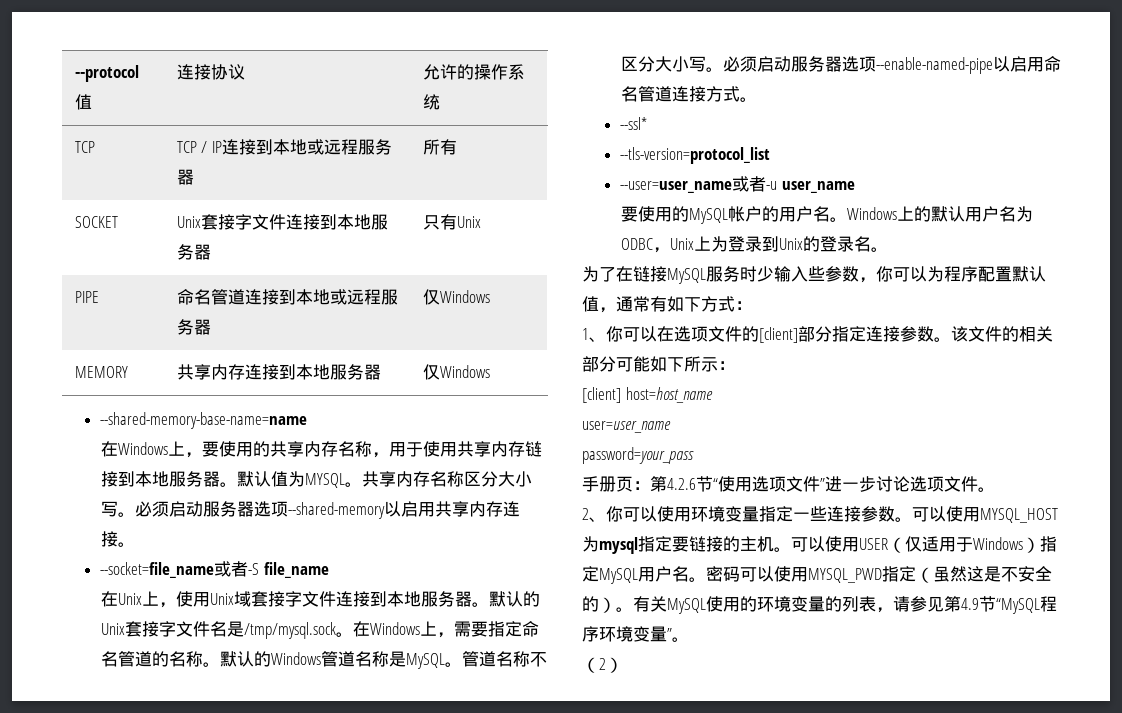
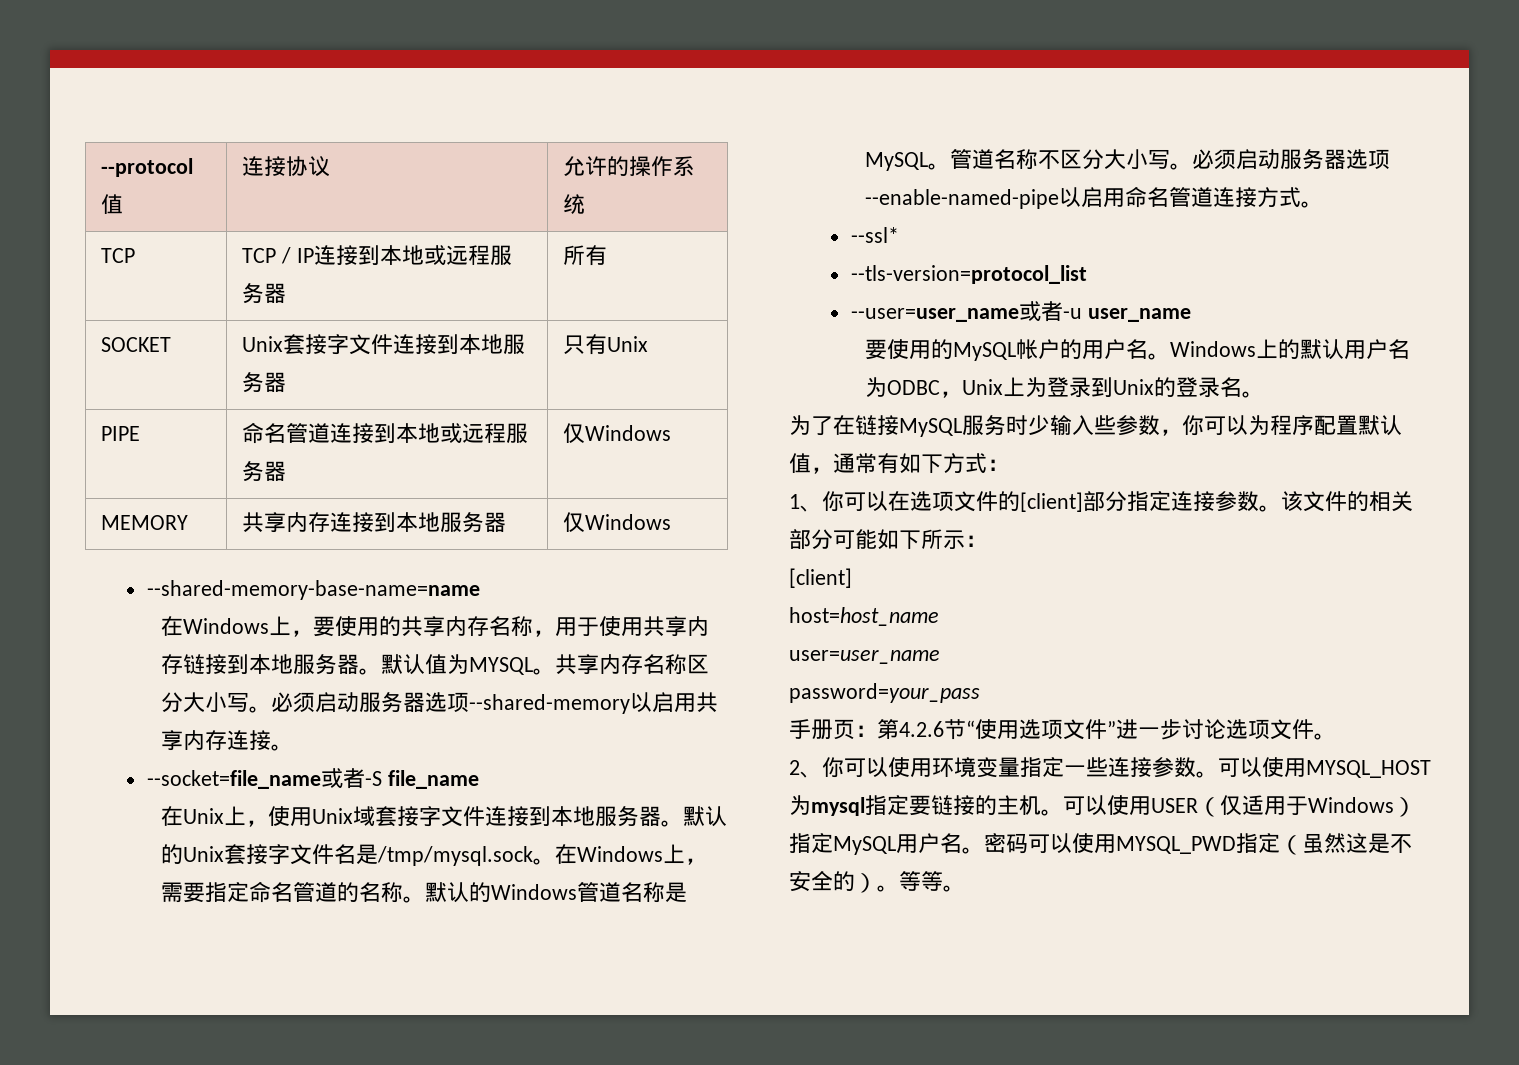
(621, 395) none -> (852, 578) //
[633,596,1057,614] [582,626,689,642] [582,657,623,673] 有关MySQL使用的环境变量的列表，请参见第4.9节“MySQL程序环境变量”。 // （2） -> [899,871,965,892] 等等。

